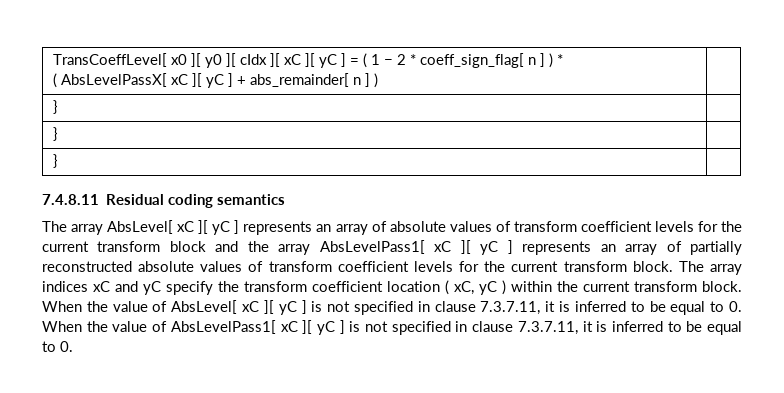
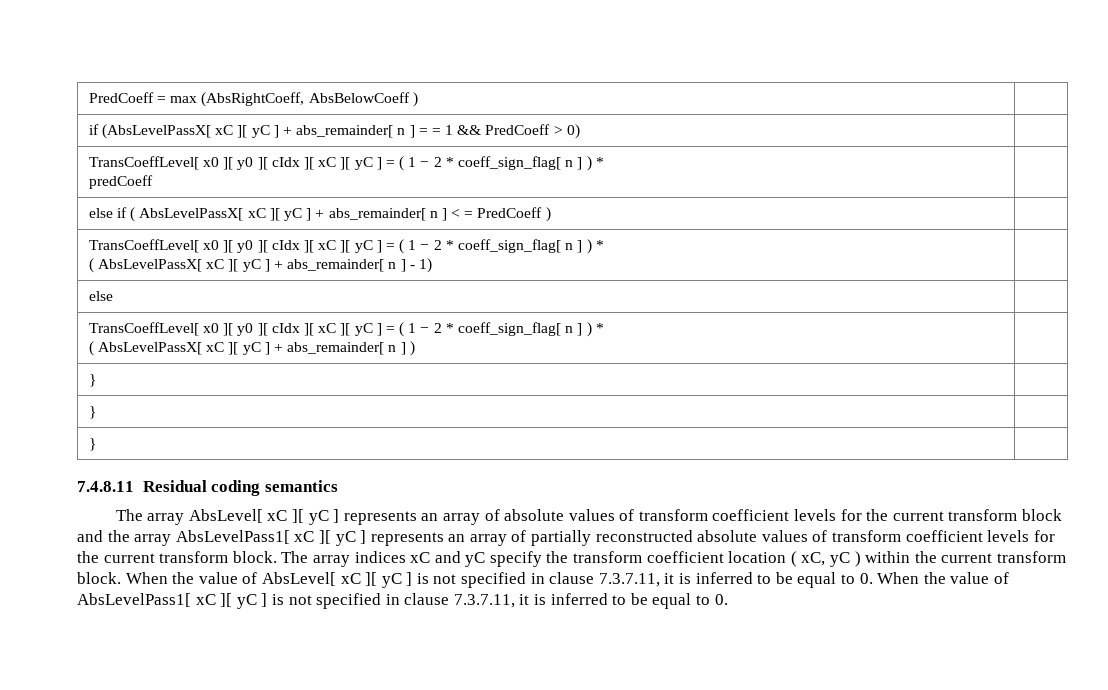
(52, 60) none -> [88,92,418,107] [88,124,580,139] [88,156,604,171] [88,175,153,189] [88,207,551,222] [88,239,604,254] [88,258,432,273] [88,291,113,301] PredCoeff = max (AbsRightCoeff, AbsBelowCoeff ) | // if (AbsLevelPassX[ xC ][ yC ] + abs_remainder[ n ] = = 1 && PredCoeff > 0) | // TransCoeffLevel[ x0 ][ y0 ][ cIdx ][ xC ][ yC ] = ( 1 − 2 * coeff_sign_flag[ n ] ) * // predCoeff | // else if ( AbsLevelPassX[ xC ][ yC ] + abs_remainder[ n ] < = PredCoeff ) | // TransCoeffLevel[ x0 ][ y0 ][ cIdx ][ xC ][ yC ] = ( 1 − 2 * coeff_sign_flag[ n ] ) * // ( AbsLevelPassX[ xC ][ yC ] + abs_remainder[ n ] - 1) | // else | //

